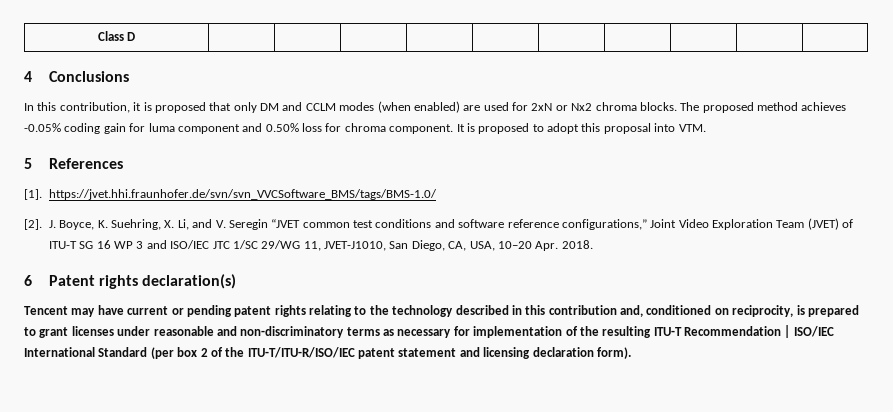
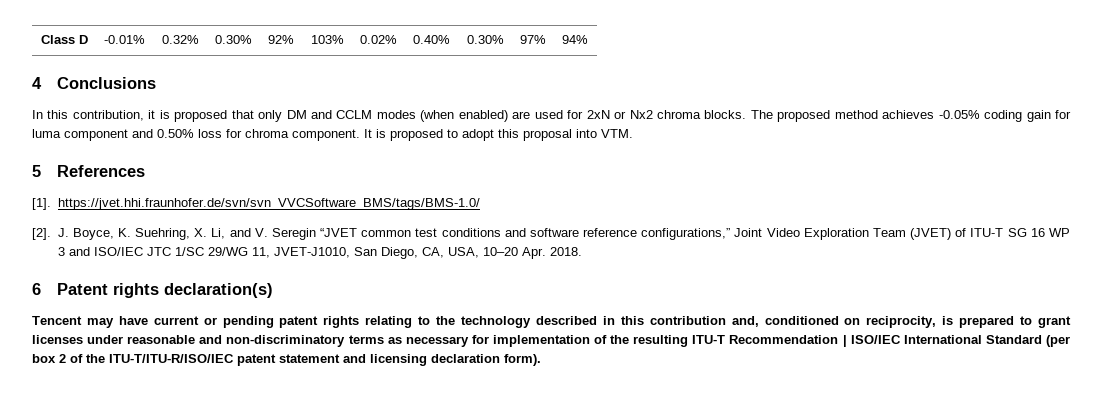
(136, 36) | | | | | | | | | -> [104,35,145,44] [161,35,199,44] [214,35,252,44] [268,35,294,44] [310,35,344,44] [359,35,397,44] [413,35,450,44] [466,35,504,44] [519,35,546,44] [562,35,588,44] -0.01% | 0.32% | 0.30% | 92% | 103% | 0.02% | 0.40% | 0.30% | 97% | 94%

